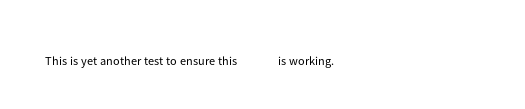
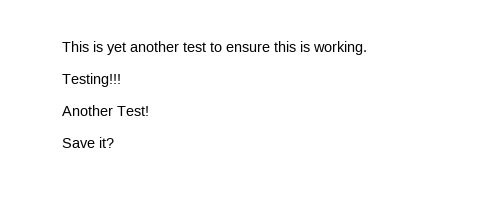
(334, 62) none -> [62,73,121,87] [62,105,149,116] [62,137,114,148] // Testing!!! // Another Test! // Save it?

